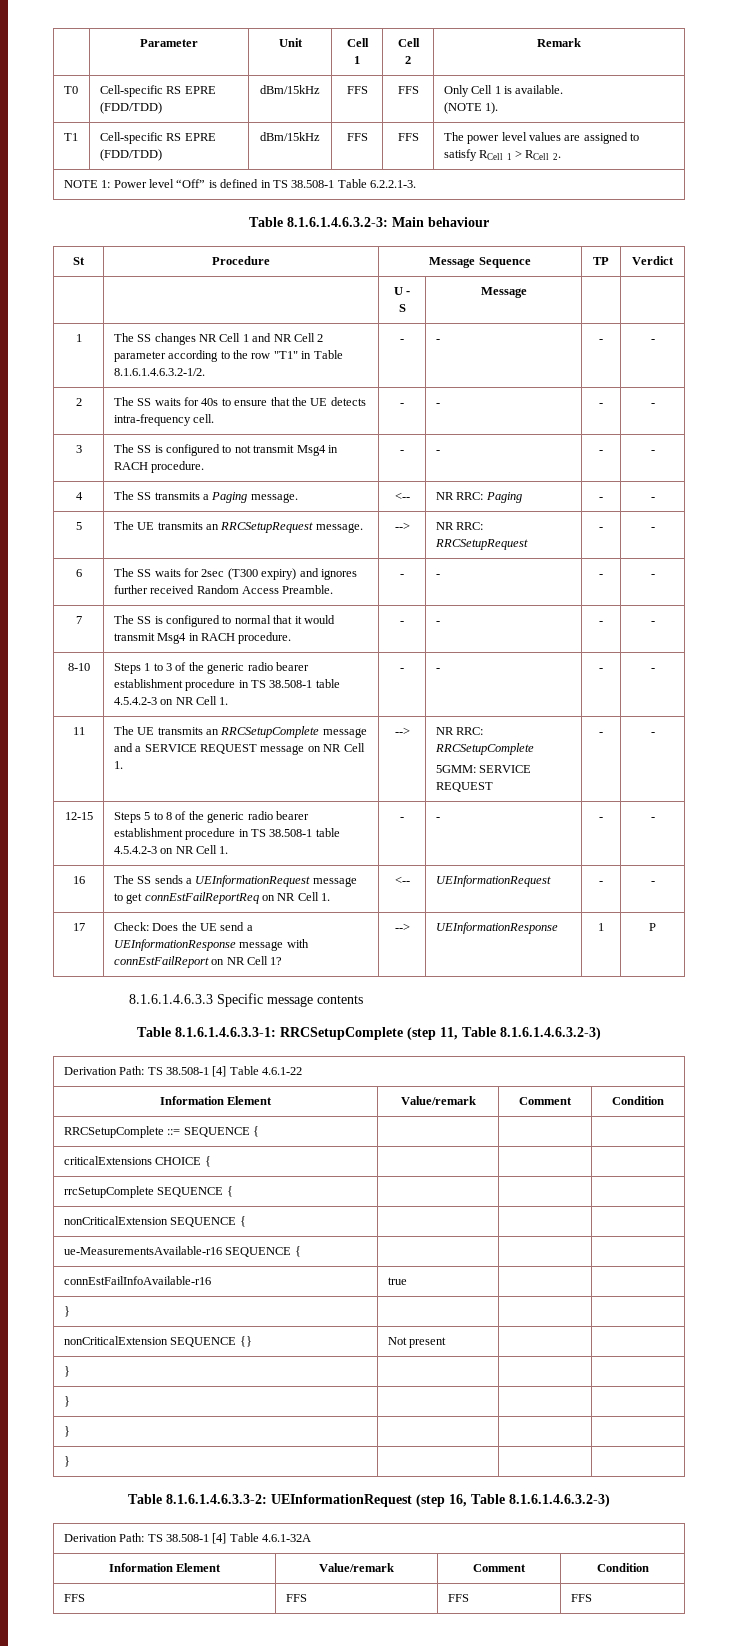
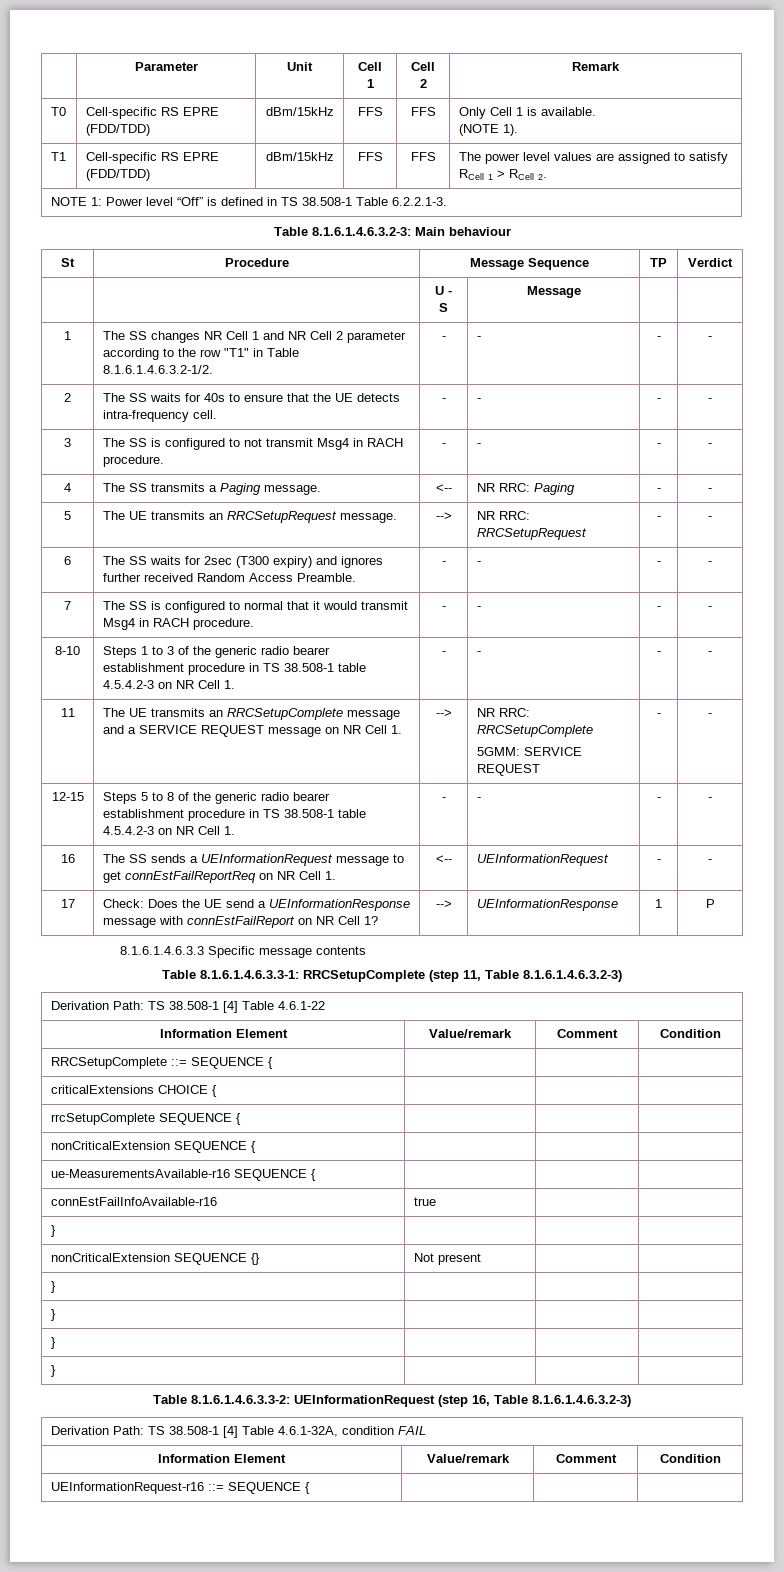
[262,1534,312,1542] [108,1563,222,1572] [319,1563,394,1572] [473,1564,526,1572] [596,1563,649,1572] [63,1594,85,1602] [285,1594,307,1602] [447,1594,469,1602] [570,1594,592,1602] 4.6.1-32A // Information Element | Value/remark | Comment | Condition // FFS | FFS | FFS | FFS -> [277,1426,426,1437] [158,1454,286,1463] [426,1454,510,1463] [555,1454,617,1463] [659,1454,721,1463] [50,1482,310,1494] 4.6.1-32A, condition FAIL // Information Element | Value/remark | Comment | Condition // UEInformationRequest-r16 ::= SEQUENCE { | | |

